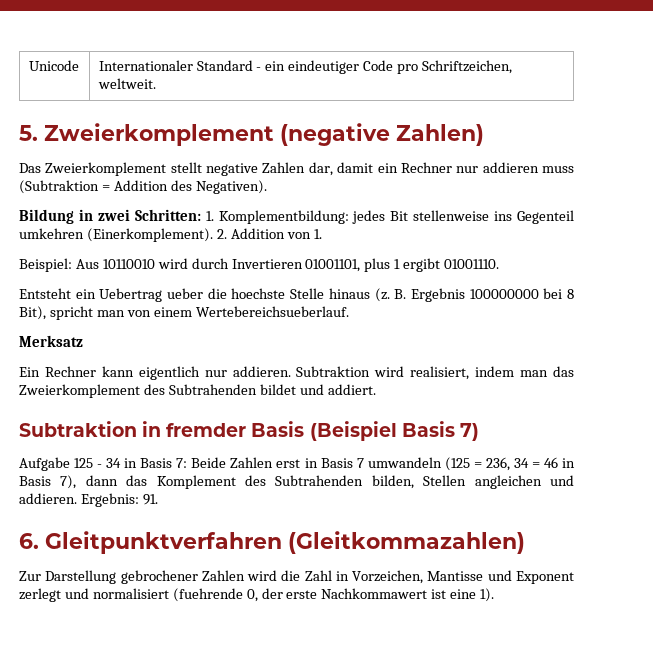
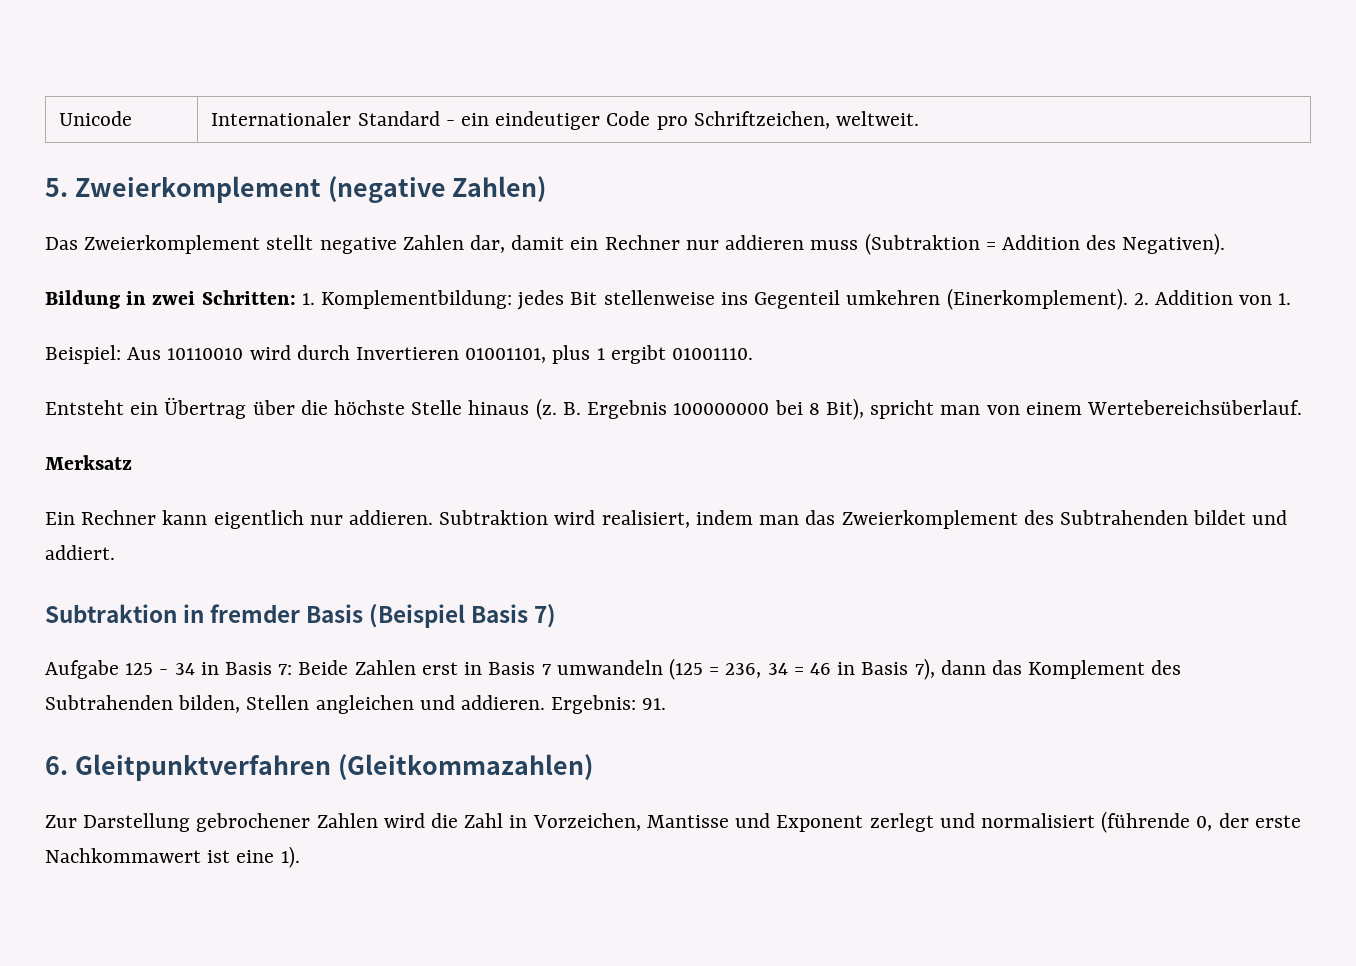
[99,288,286,302] Uebertrag ueber die hoechste -> [164,397,406,419] Übertrag über die höchste
[195,306,349,317] Wertebereichsueberlauf. -> [1086,400,1302,415] Wertebereichsüberlauf.
[172,588,243,602] (fuehrende -> [1101,811,1191,833] (führende

